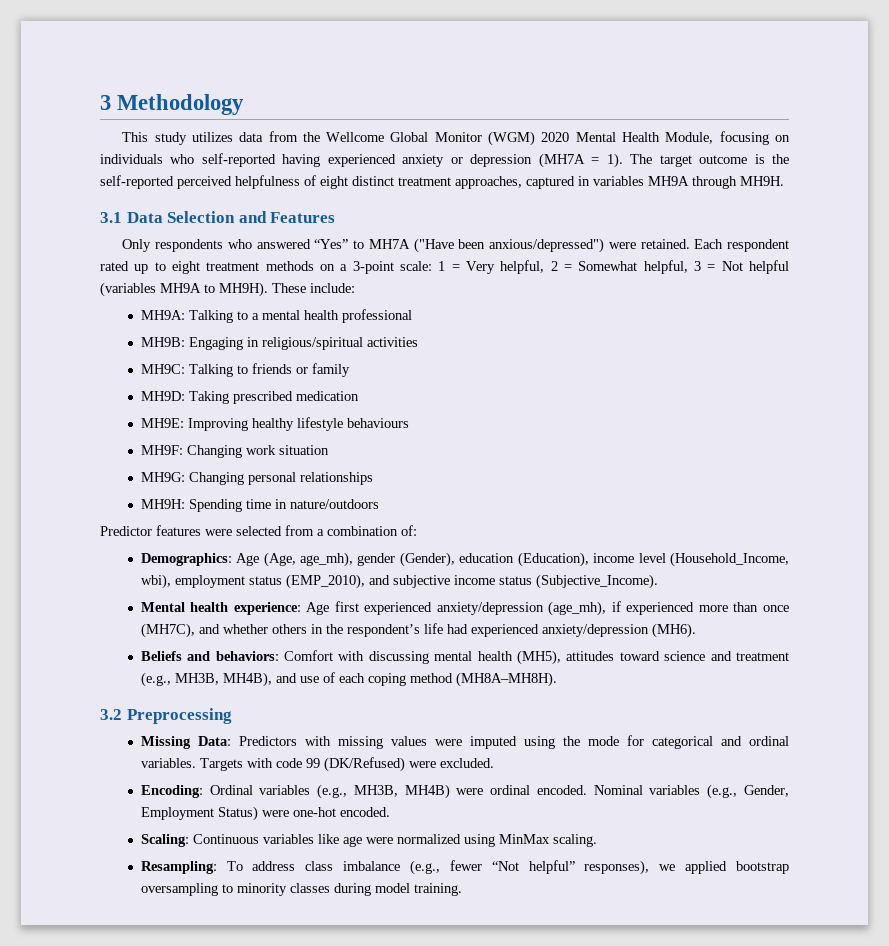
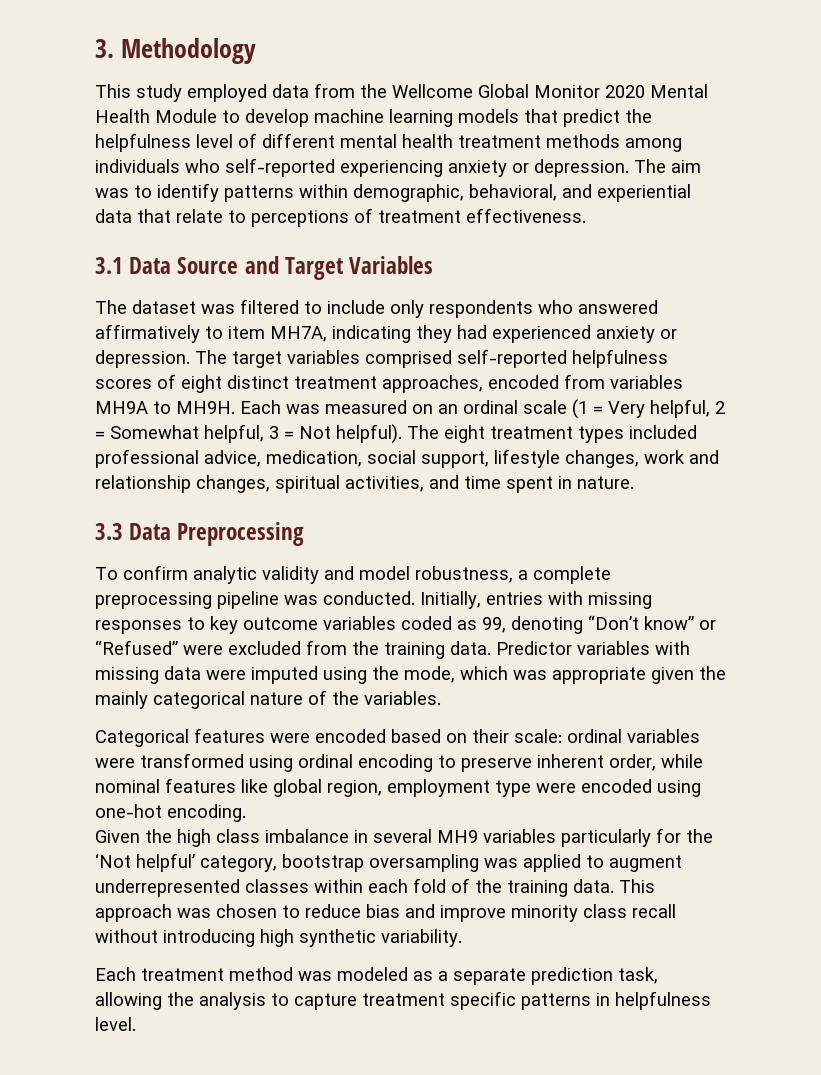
[100,95,111,110] 3 -> [95,39,114,58] 3.
[191,132,233,142] utilizes -> [187,84,267,102] employed
[488,131,536,146] (WGM) -> (600, 91) none
[665,131,790,145] [100,153,789,168] [100,175,300,189] Module, focusing on individuals who self-reported having experienced anxiety or depression (MH7A = 1). The target outcome is the self-reported perceived helpfulness -> [155,109,652,127] [95,133,682,152] [95,158,701,177] [95,183,691,202] [95,208,586,227] [95,256,434,280] [95,299,658,318] [95,324,677,343] [95,349,668,368] [95,379,152,389] Module to develop machine learning models that predict the helpfulness level of different mental health treatment methods among individuals who self-reported experiencing anxiety or depression. The aim was to identify patterns within demographic, behavioral, and experiential data that relate to perceptions of treatment effectiveness. // 3.1 Data Source and Target Variables // The dataset was filtered to include only respondents who answered affirmatively to item MH7A, indicating they had experienced anxiety or depression. The target variables comprised self-reported helpfulness scores
[526,176,590,189] captured in -> [488,374,605,389] encoded from
[692,176,737,189] through -> [153,401,171,414] to
[100,211,336,223] [122,238,789,253] [100,261,446,274] // 3.1 Data Selection and Features // Only respondents who answered “Yes” to MH7A ("Have been anxious/depressed") were retained. Each respondent rated up to eight treatment methods on a 3-point scale: 1 -> [240,399,588,419] Each was measured on an ordinal scale (1
[749,260,790,274] [100,282,355,297] [140,309,412,323] [140,337,418,350] [140,363,350,377] [140,391,359,404] [140,417,409,431] [140,445,329,458] [140,472,373,485] [140,499,379,512] [100,525,417,536] [140,552,790,567] [140,574,658,589] [140,601,789,616] [140,623,696,638] [140,650,789,665] [140,672,557,687] [100,708,232,724] [140,735,789,749] [140,757,494,772] [140,784,789,799] [140,806,390,821] [140,834,597,847] [140,860,790,875] [140,883,462,896] helpful (variables MH9A to MH9H). These include: // MH9A: Talking to a mental health professional // MH9B: Engaging in religious/spiritual activities // MH9C: Talking to friends or family // MH9D: Taking prescribed medication // MH9E: Improving healthy lifestyle behaviours // MH9F: Changing work situation // MH9G: Changing personal relationships // MH9H: Spending time in nature/outdoors // Predictor features were selected from a combination of: // Demographics: Age (Age, age_mh), gender (Gender), education (Education), income level (Household_Income, wbi), employment status (EMP_2010), and subjective income status (Subjective_Income). // Mental health experience: Age first experienced anxiety/depression (age_mh), if experienced more than once (MH7C), and whether others in the respondent’s life had experienced anxiety/depression (MH6). // Beliefs and behaviors: Comfort with discussing mental health (MH5), attitudes toward science and treatment (e.g., MH3B, MH4B), and use of each coping method (MH8A–MH8H). // 3.2 Preprocessing // Missing Data: Predictors with missing values were imputed using the mode for categorical and ordinal variables. Targets with code 99 (DK/Refused) were excluded. // Encoding: Ordinal variables (e.g., MH3B, MH4B) were ordinal encoded. Nominal variables (e.g., Gender, Employment Status) were one-hot encoded. // Scaling: Continuous variables like age were normalized using MinMax scaling. // Resampling: To address class imbalance (e.g., fewer “Not helpful” responses), we applied bootstrap oversampling to minority classes during model training. -> [336,424,697,444] [95,449,719,468] [95,475,634,493] [95,522,305,546] [95,565,611,584] [95,591,652,609] [95,615,716,634] [95,640,690,659] [95,666,726,684] [95,690,441,709] [95,728,700,747] [95,753,703,772] [95,778,701,797] [95,804,246,822] [95,828,713,847] [95,853,682,872] [95,878,655,897] [95,904,676,922] [95,929,462,947] [95,967,658,985] [95,991,711,1010] [95,1017,136,1031] helpful). The eight treatment types included professional advice, medication, social support, lifestyle changes, work and relationship changes, spiritual activities, and time spent in nature. // 3.3 Data Preprocessing // To confirm analytic validity and model robustness, a complete preprocessing pipeline was conducted. Initially, entries with missing responses to key outcome variables coded as 99, denoting “Don’t know” or “Refused” were excluded from the training data. Predictor variables with missing data were imputed using the mode, which was appropriate given the mainly categorical nature of the variables. // Categorical features were encoded based on their scale: ordinal variables were transformed using ordinal encoding to preserve inherent order, while nominal features like global region, employment type were encoded using one-hot encoding. // Given the high class imbalance in several MH9 variables particularly for the ‘Not helpful’ category, bootstrap oversampling was applied to augment underrepresented classes within each fold of the training data. This approach was chosen to reduce bias and improve minority class recall without introducing high synthetic variability. // Each treatment method was modeled as a separate prediction task, allowing the analysis to capture treatment specific patterns in helpfulness level.

